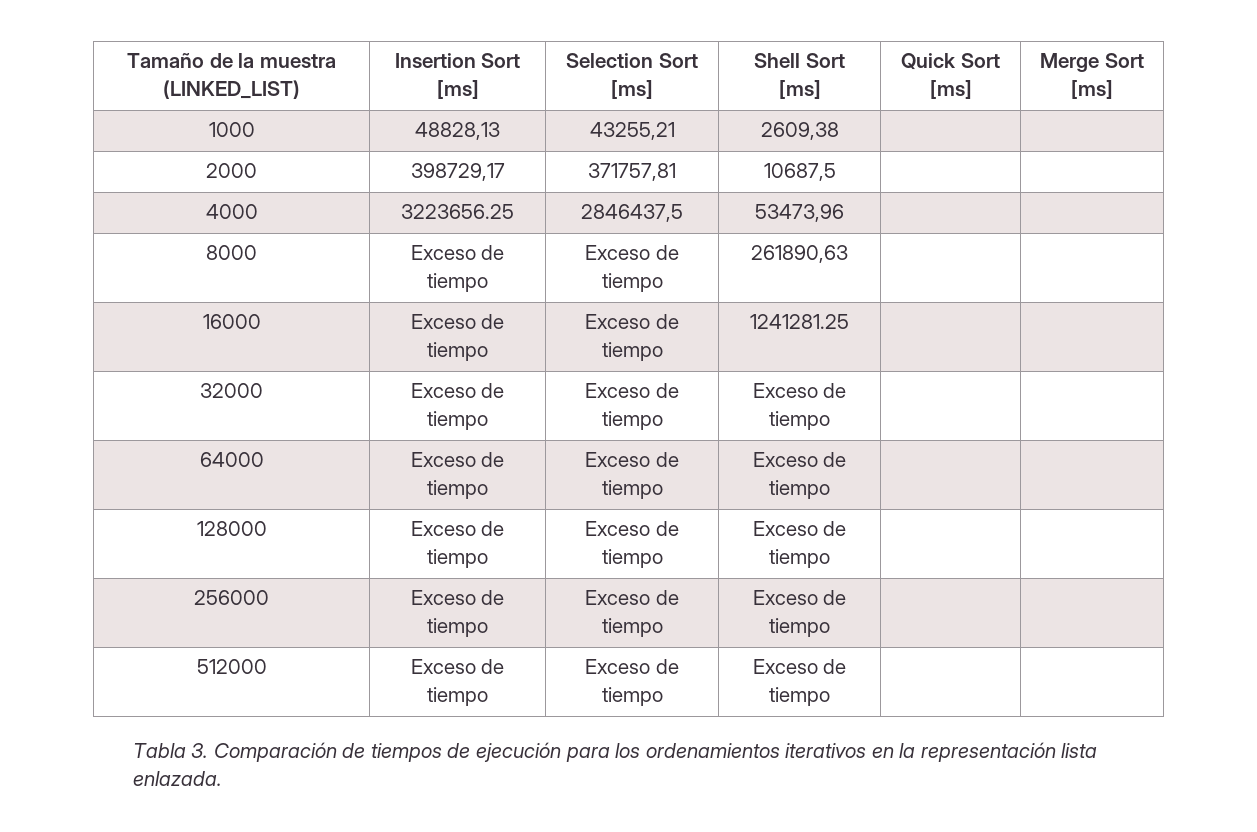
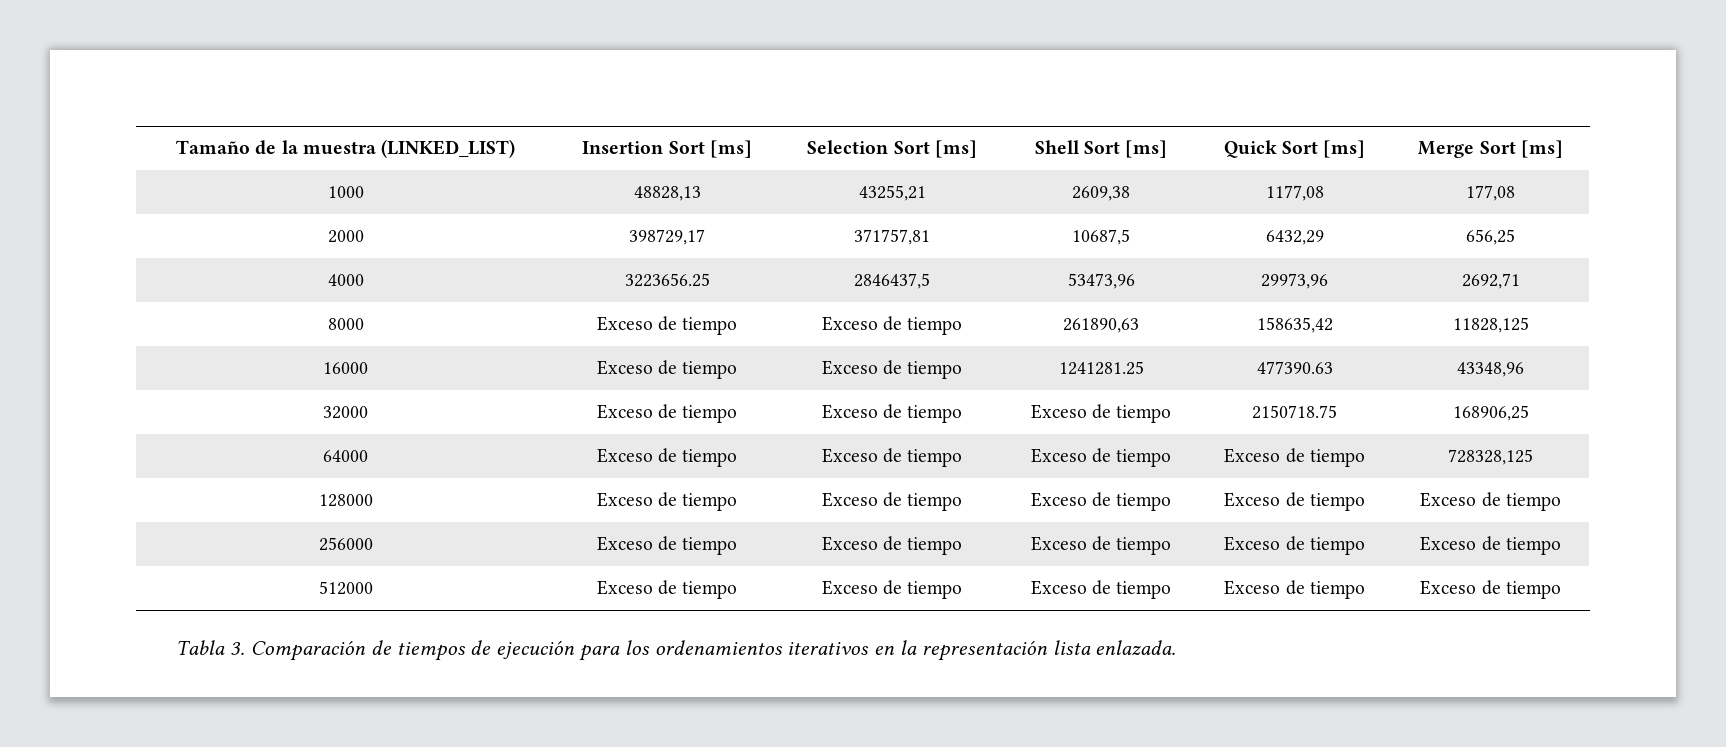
(839, 131) | -> [1265,185,1324,201] [1466,185,1515,201] 1177,08 | 177,08
(836, 172) | -> [1265,230,1324,245] [1466,229,1515,245] 6432,29 | 656,25
(844, 213) | -> [1261,273,1328,289] [1461,273,1520,289] 29973,96 | 2692,71
(848, 254) | -> [1256,317,1333,333] [1452,317,1529,333] 158635,42 | 11828,125
(849, 321) | -> [1256,361,1333,374] [1457,362,1524,377] 477390.63 | 43348,96
(830, 420) | -> [1252,405,1337,419] [1452,405,1529,421] 2150718.75 | 168906,25
(830, 489) | -> [1224,448,1365,467] [1448,449,1533,465] Exceso de tiempo | 728328,125
(830, 558) | -> [1224,492,1365,511] [1420,492,1561,511] Exceso de tiempo | Exceso de tiempo
(830, 627) | -> [1224,536,1365,555] [1420,536,1561,555] Exceso de tiempo | Exceso de tiempo
(830, 696) | -> [1224,580,1365,599] [1420,580,1561,599] Exceso de tiempo | Exceso de tiempo

